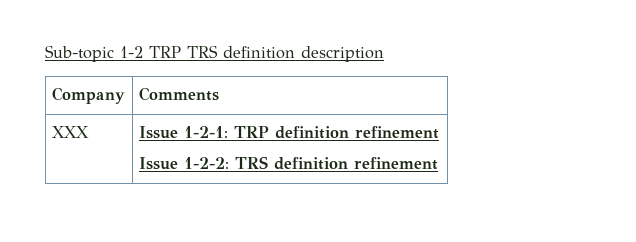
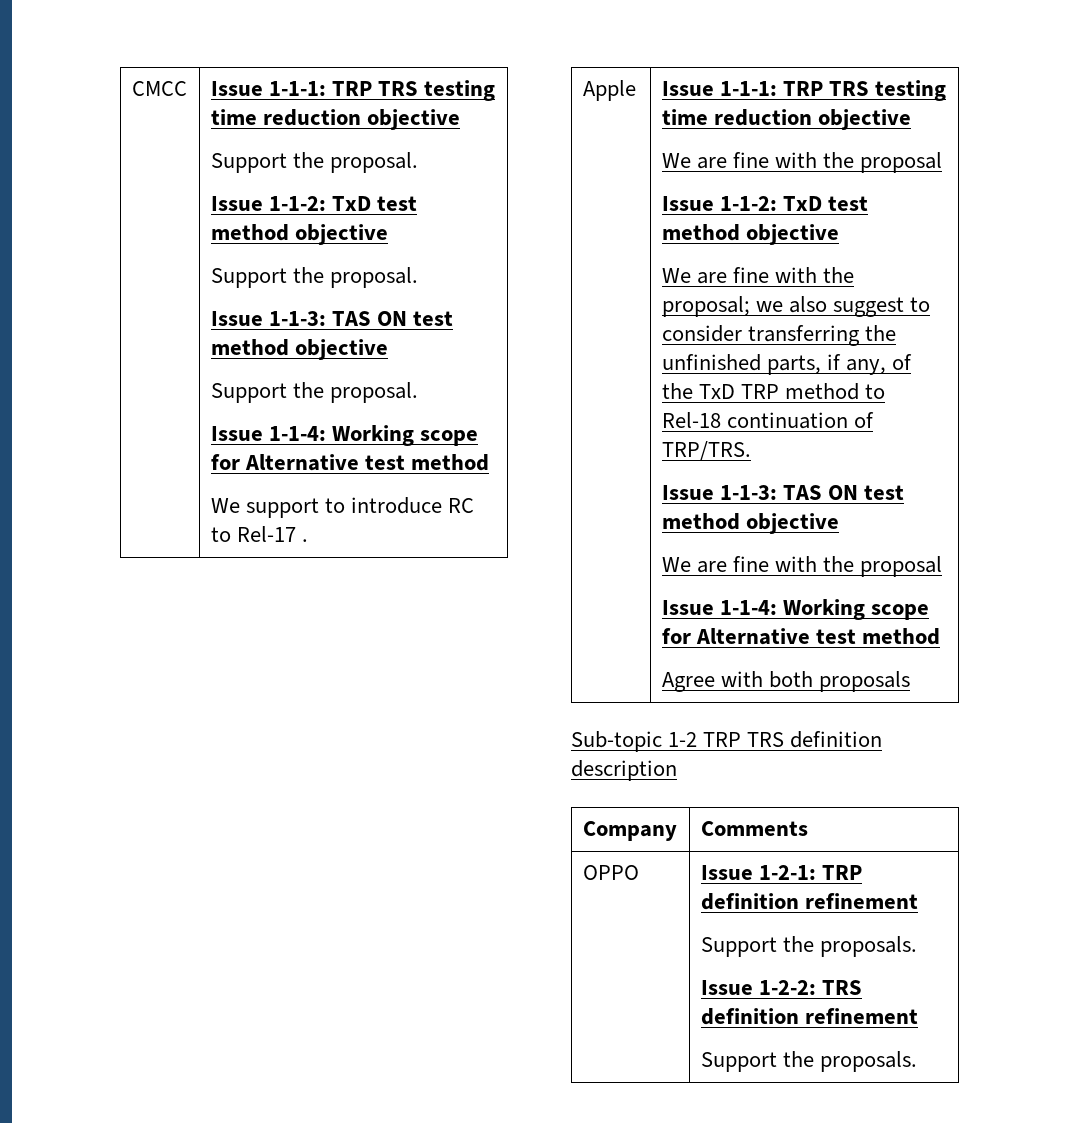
(45, 53) none -> [131,81,187,96] [210,80,495,101] [210,109,460,130] [210,152,418,173] [210,196,417,211] [210,224,388,245] [210,267,418,288] [210,311,453,326] [210,339,388,360] [210,382,418,403] [210,425,478,446] [210,454,489,471] [210,497,474,518] [210,526,308,542] [582,80,636,101] [661,80,946,101] [661,109,911,130] [661,152,942,173] [661,196,868,211] [661,224,839,245] [661,267,854,284] [661,296,930,317] [661,325,896,346] [661,354,912,375] [661,383,885,400] [661,412,874,429] [661,441,751,461] [661,485,904,500] [661,513,839,534] [661,556,942,577] [661,599,929,620] [661,628,940,645] [661,671,910,692] CMCC | Issue 1-1-1: TRP TRS testing time reduction objective // Support the proposal. // Issue 1-1-2: TxD test method objective // Support the proposal. // Issue 1-1-3: TAS ON test method objective // Support the proposal. // Issue 1-1-4: Working scope for Alternative test method // We support to introduce RC to Rel-17 . // Apple | Issue 1-1-1: TRP TRS testing time reduction objective // We are fine with the proposal // Issue 1-1-2: TxD test method objective // We are fine with the proposal; we also suggest to consider transferring the unfinished parts, if any, of the TxD TRP method to Rel-18 continuation of TRP/TRS. // Issue 1-1-3: TAS ON test method objective // We are fine with the proposal // Issue 1-1-4: Working scope for Alternative test method // Agree with both proposals //
[52,126,90,138] XXX -> [582,865,639,880] OPPO
(440, 132) none -> [700,936,917,957] // Support the proposals.
(439, 163) none -> [700,1051,917,1072] // Support the proposals.

